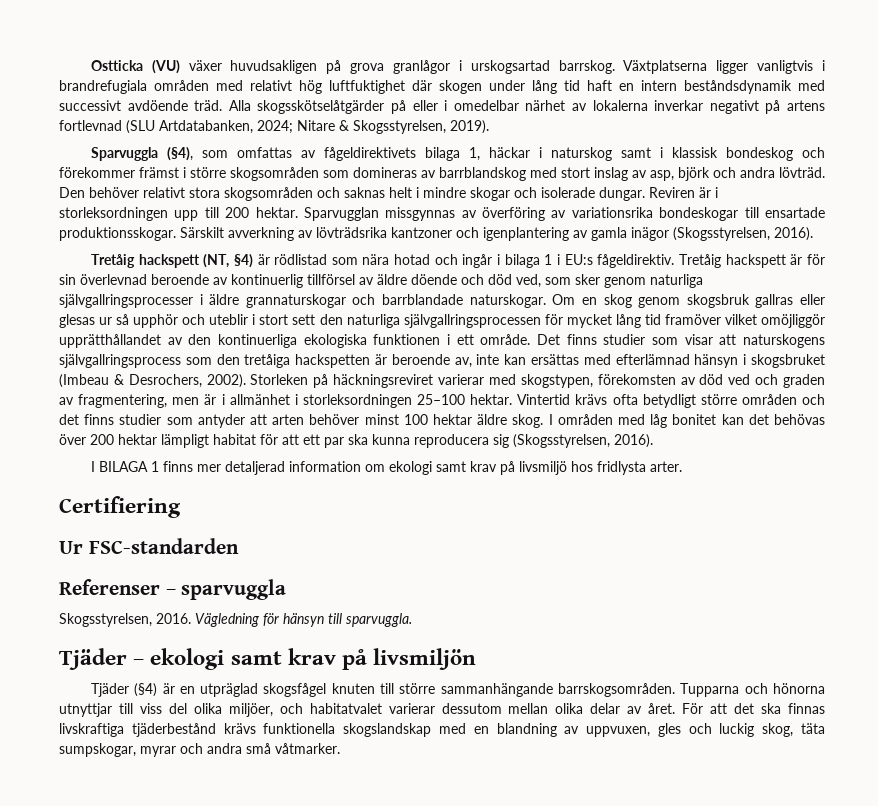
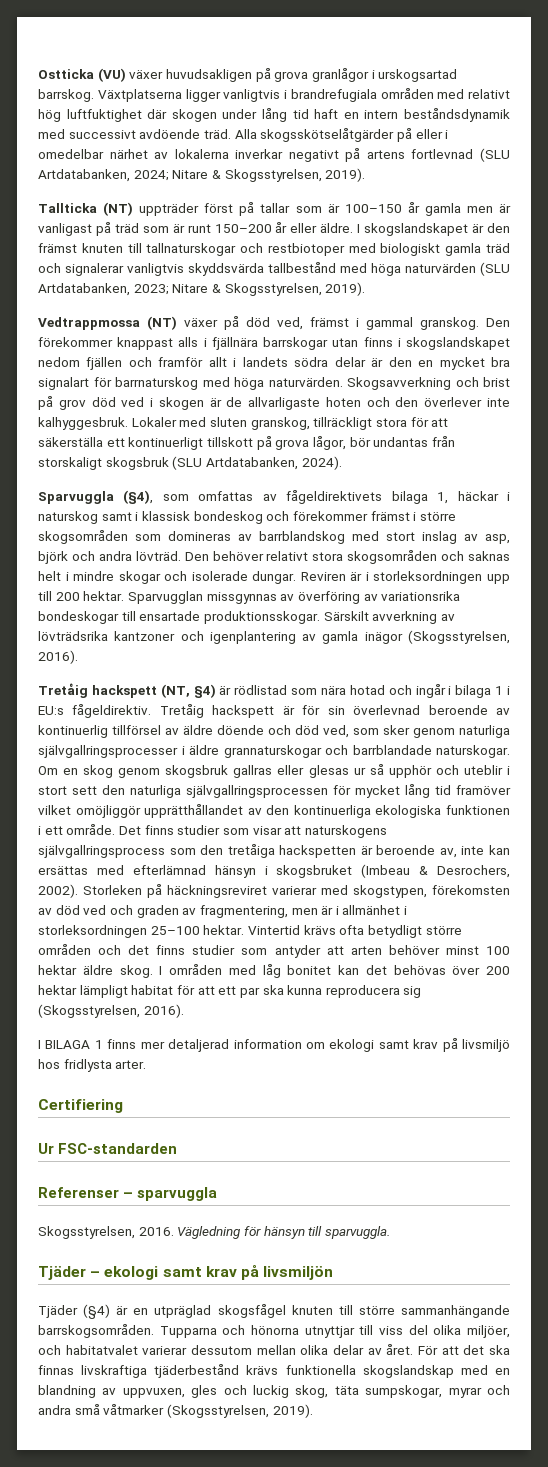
(489, 127) none -> [38,202,511,216] [38,222,510,236] [38,243,510,256] [38,262,510,276] [38,282,366,296] [38,316,510,330] [38,337,511,350] [38,357,510,370] [38,377,510,390] [38,396,511,410] [38,417,449,430] [38,436,455,450] [38,456,342,470] // Tallticka (NT) uppträder först på tallar som är 100–150 år gamla men är vanligast på träd som är runt 150–200 år eller äldre. I skogslandskapet är den främst knuten till tallnaturskogar och restbiotoper med biologiskt gamla träd och signalerar vanligtvis skyddsvärda tallbestånd med höga naturvärden (SLU Artdatabanken, 2023; Nitare & Skogsstyrelsen, 2019). // Vedtrappmossa (NT) växer på död ved, främst i gammal granskog. Den förekommer knappast alls i fjällnära barrskogar utan finns i skogslandskapet nedom fjällen och framför allt i landets södra delar är den en mycket bra signalart för barrnaturskog med höga naturvärden. Skogsavverkning och brist på grov död ved i skogen är de allvarligaste hoten och den överlever inte kalhyggesbruk. Lokaler med sluten granskog, tillräckligt stora för att säkerställa ett kontinuerligt tillskott på grova lågor, bör undantas från storskaligt skogsbruk (SLU Artdatabanken, 2024).
[275,743,340,754] våtmarker. -> [103,1404,313,1418] våtmarker (Skogsstyrelsen, 2019).

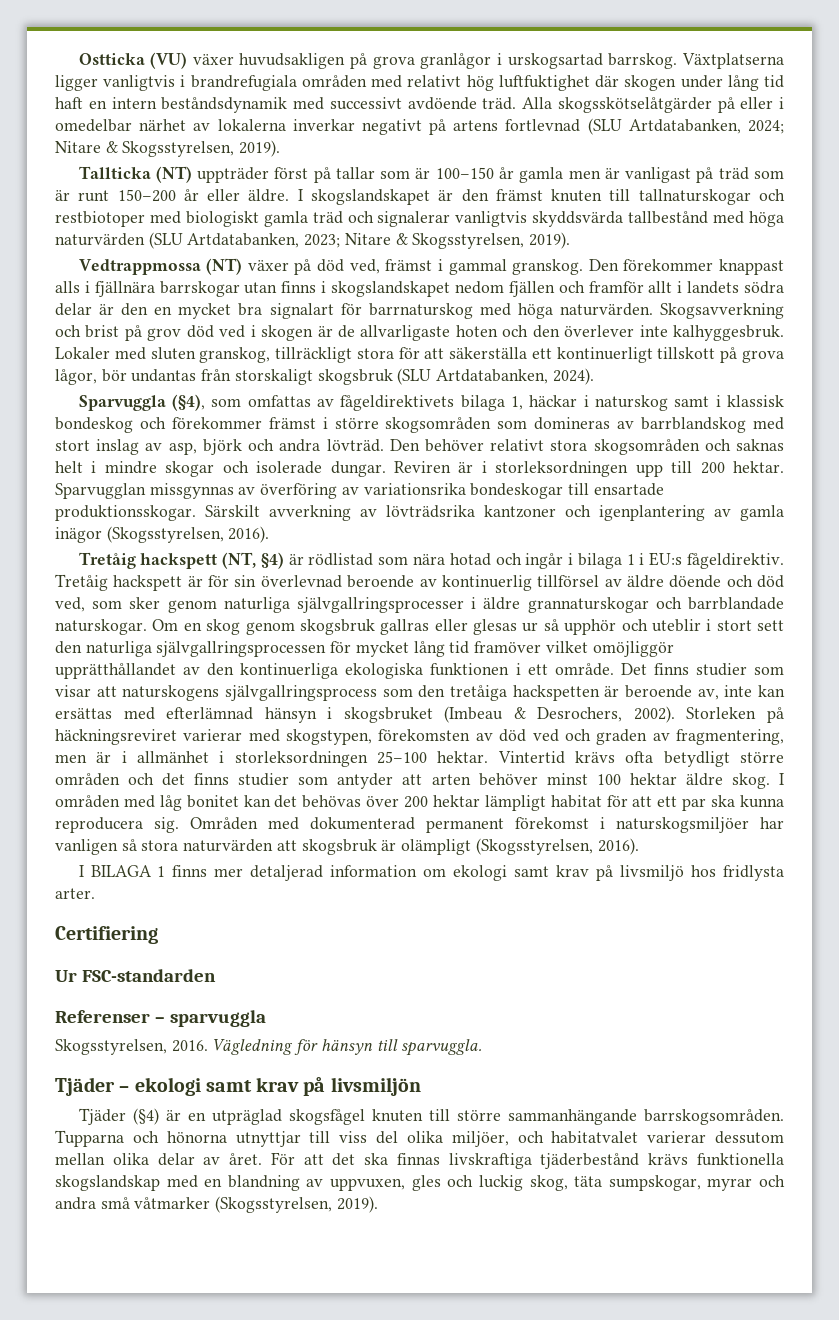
[403,986,422,998] sig -> [154,817,784,833] [55,839,472,855] sig. Områden med dokumenterad permanent förekomst i naturskogsmiljöer har vanligen så stora naturvärden att skogsbruk är olämpligt

